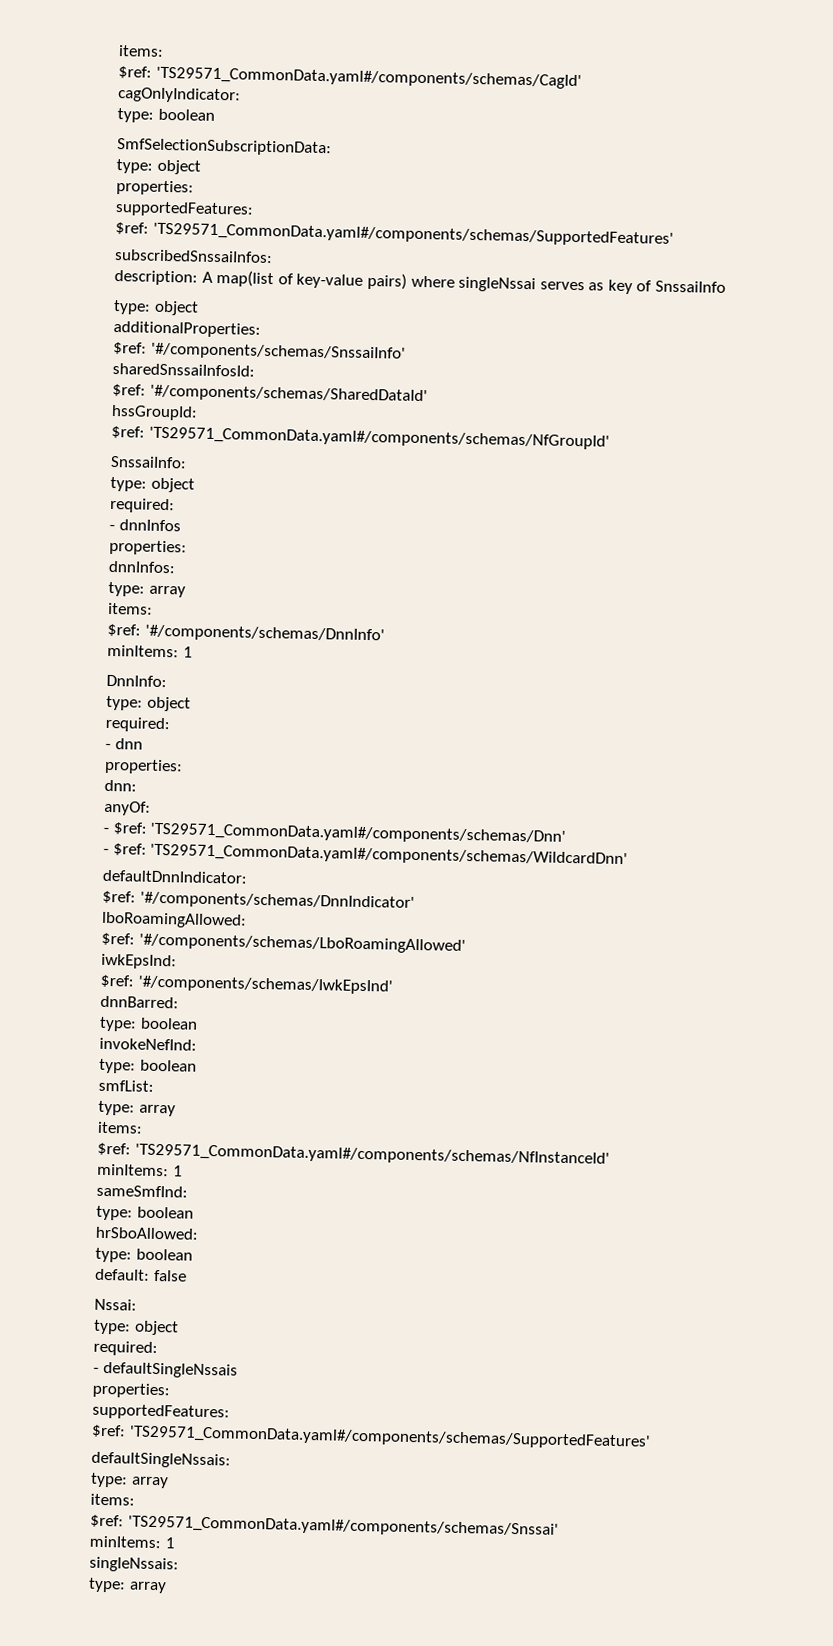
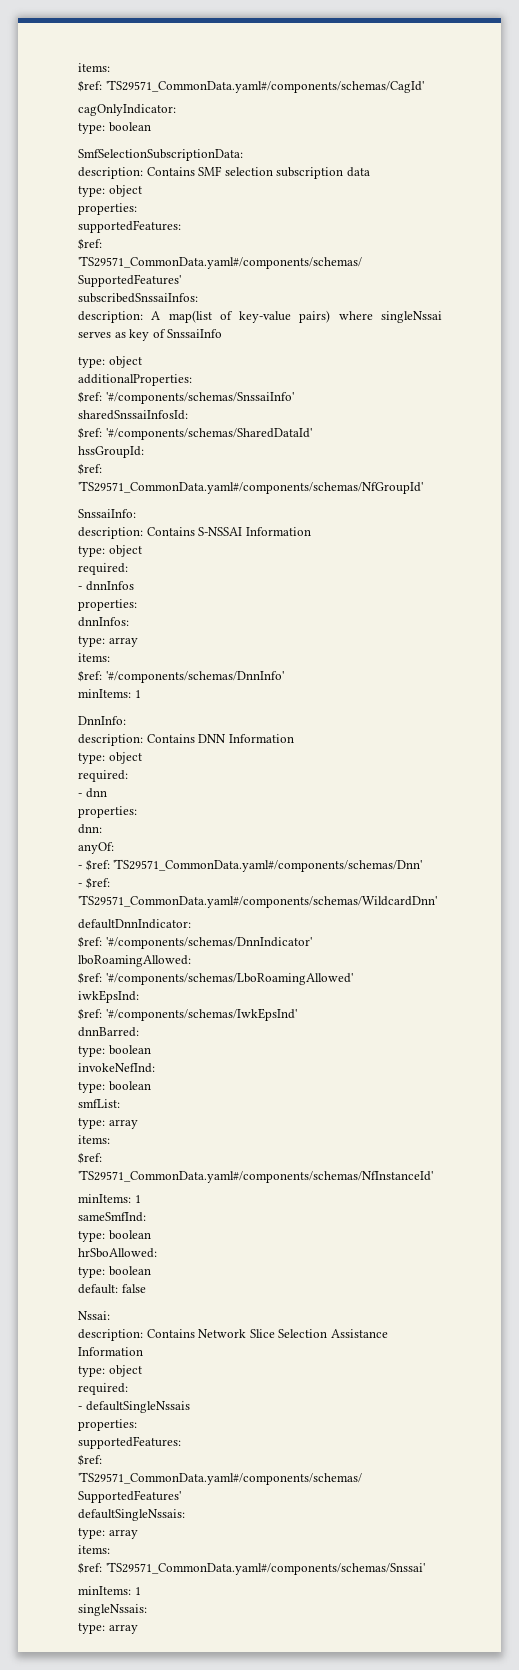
(332, 147) none -> [78,166,370,179] // description: Contains SMF selection subscription data
(187, 462) none -> [78,527,311,539] // description: Contains S-NSSAI Information
(167, 681) none -> [78,734,294,746] // description: Contains DNN Information
(137, 1304) none -> [78,1329,388,1341] [78,1347,143,1356] // description: Contains Network Slice Selection Assistance Information

